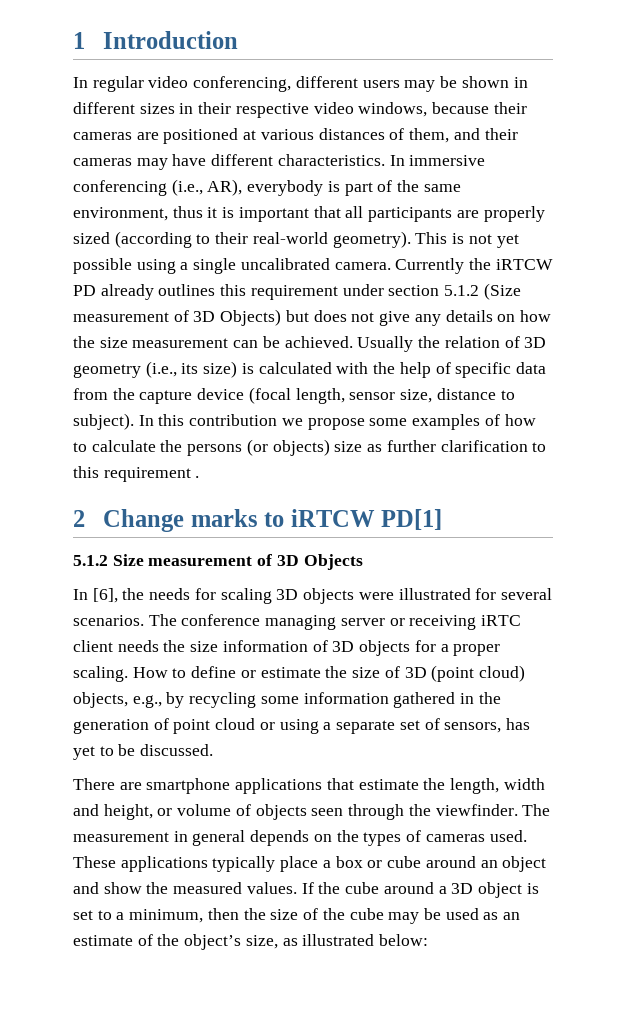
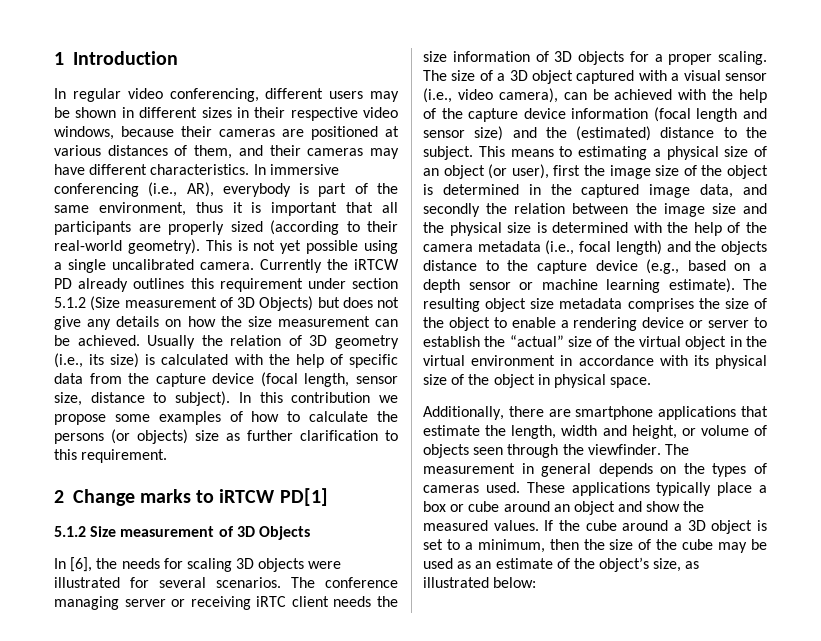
[103,467,200,482] requirement . -> [81,449,168,463] requirement.
[132,665,525,682] [73,692,501,708] [73,718,530,734] [73,744,214,760] [73,778,115,790] How to define or estimate the size of 3D (point cloud) objects, e.g., by recycling some information gathered in the generation of point cloud or using a separate set of sensors, has yet to be discussed. // There -> [423,70,767,84] [423,88,767,103] [423,107,767,122] [423,126,767,141] [423,146,767,160] [423,164,768,179] [423,184,767,198] [423,203,767,217] [423,222,767,236] [423,240,767,255] [423,259,767,274] [423,278,767,293] [423,298,767,312] [423,317,767,331] [423,335,767,350] [423,355,767,369] [423,374,652,388] [423,406,544,420] The size of a 3D object captured with a visual sensor (i.e., video camera), can be achieved with the help of the capture device information (focal length and sensor size) and the (estimated) distance to the subject. This means to estimating a physical size of an object (or user), first the image size of the object is determined in the captured image data, and secondly the relation between the image size and the physical size is determined with the help of the camera metadata (i.e., focal length) and the objects distance to the capture device (e.g., based on a depth sensor or machine learning estimate). The resulting object size metadata comprises the size of the object to enable a rendering device or server to establish the “actual” size of the virtual object in the virtual environment in accordance with its physical size of the object in physical space. // Additionally, there

